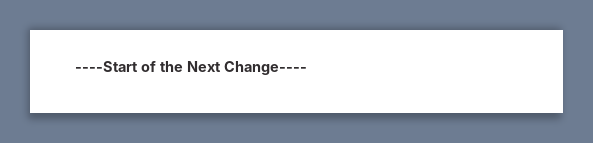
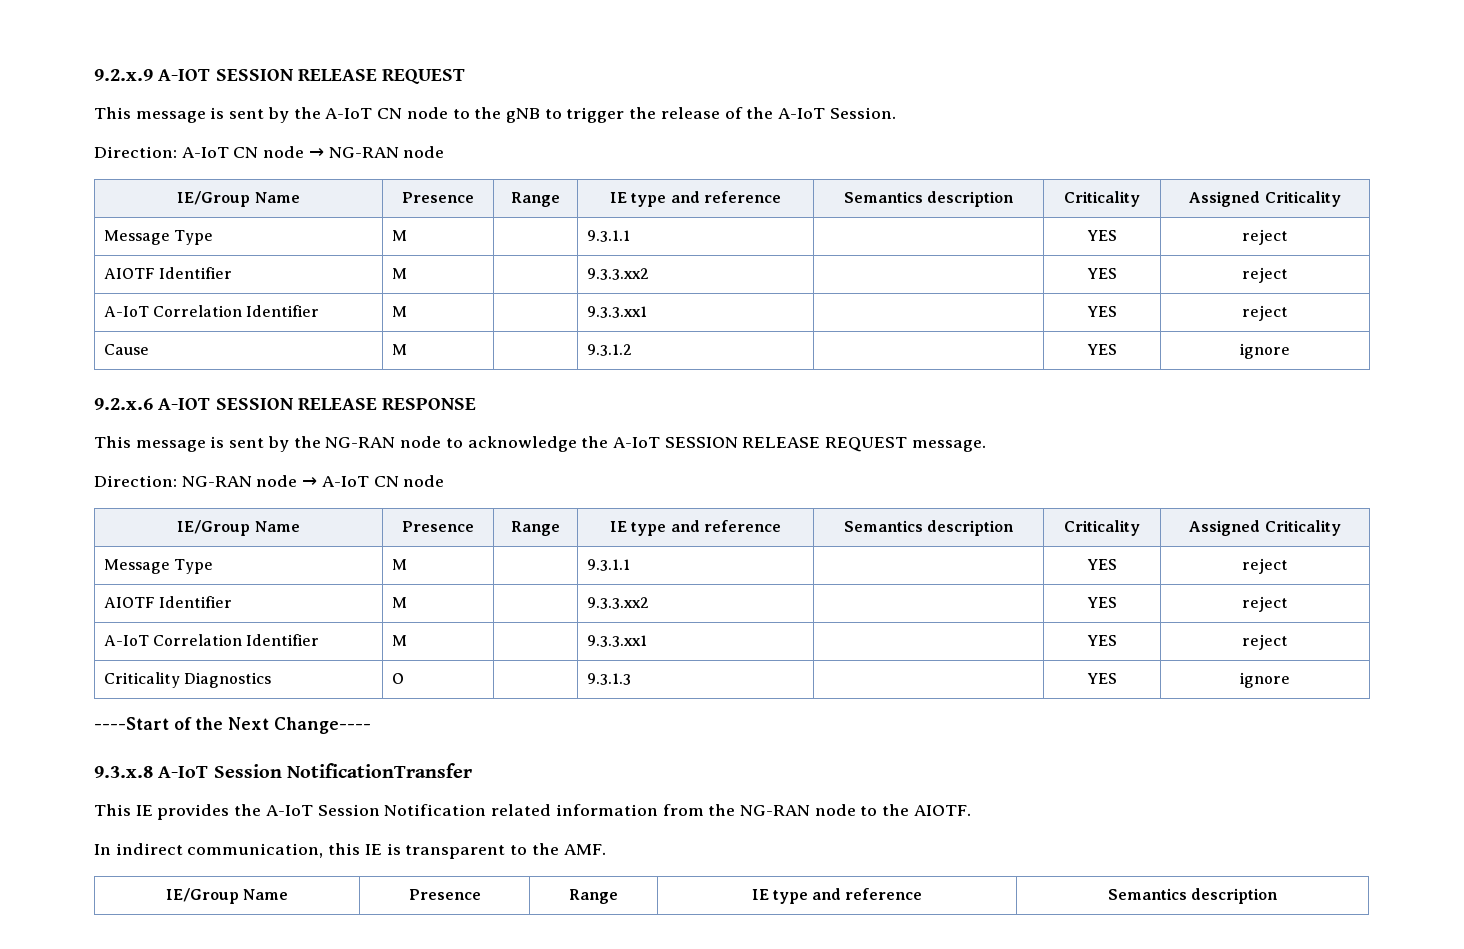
(75, 66) none -> [94,69,466,84] [94,107,896,123] [94,146,445,158] [177,191,300,207] [402,192,474,203] [511,192,560,207] [610,191,781,207] [843,191,1015,207] [1064,191,1140,207] [1189,191,1341,207] [103,230,213,245] [391,230,407,241] [586,230,630,242] [1087,230,1117,241] [1242,229,1288,245] [103,267,232,279] [391,268,407,279] [586,268,649,280] [1087,268,1117,279] [1242,267,1288,283] [103,305,320,317] [391,306,407,317] [586,306,647,318] [1087,306,1117,317] [1242,305,1288,321] [103,344,149,355] [391,344,407,355] [586,344,632,356] [1087,344,1117,355] [1240,343,1290,359] [94,398,477,410] [94,436,986,452] [94,475,445,487] [177,520,300,536] [402,521,474,532] [511,521,560,536] [610,520,781,536] [843,520,1015,536] [1064,520,1140,536] [1189,520,1341,536] [103,559,213,574] [391,559,407,570] [586,559,630,571] [1087,559,1117,570] [1242,558,1288,574] [103,596,232,608] [391,597,407,608] [586,597,649,609] [1087,597,1117,608] [1242,596,1288,612] [103,634,320,646] [391,635,407,646] [586,635,647,647] [1087,635,1117,646] [1242,634,1288,650] [103,672,271,688] [391,673,404,684] [586,673,631,685] [1087,673,1117,684] [1240,672,1290,688] 9.2.x.9 A-IOT SESSION RELEASE REQUEST // This message is sent by the A-IoT CN node to the gNB to trigger the release of the A-IoT Session. // Direction: A-IoT CN node → NG-RAN node // IE/Group Name | Presence | Range | IE type and reference | Semantics description | Criticality | Assigned Criticality // Message Type | M | | 9.3.1.1 | | YES | reject // AIOTF Identifier | M | | 9.3.3.xx2 | | YES | reject // A-IoT Correlation Identifier | M | | 9.3.3.xx1 | | YES | reject // Cause | M | | 9.3.1.2 | | YES | ignore // 9.2.x.6 A-IOT SESSION RELEASE RESPONSE // This message is sent by the NG-RAN node to acknowledge the A-IoT SESSION RELEASE REQUEST message. // Direction: NG-RAN node → A-IoT CN node // IE/Group Name | Presence | Range | IE type and reference | Semantics description | Criticality | Assigned Criticality // Message Type | M | | 9.3.1.1 | | YES | reject // AIOTF Identifier | M | | 9.3.3.xx2 | | YES | reject // A-IoT Correlation Identifier | M | | 9.3.3.xx1 | | YES | reject // Criticality Diagnostics | O | | 9.3.1.3 | | YES | ignore //
(307, 68) none -> [94,763,472,778] [94,804,971,820] [94,843,606,859] [165,888,289,904] [408,889,481,900] [569,889,618,904] [751,888,923,904] [1107,888,1279,904] // 9.3.x.8 A-IoT Session NotificationTransfer // This IE provides the A-IoT Session Notification related information from the NG-RAN node to the AIOTF. // In indirect communication, this IE is transparent to the AMF. // IE/Group Name | Presence | Range | IE type and reference | Semantics description

